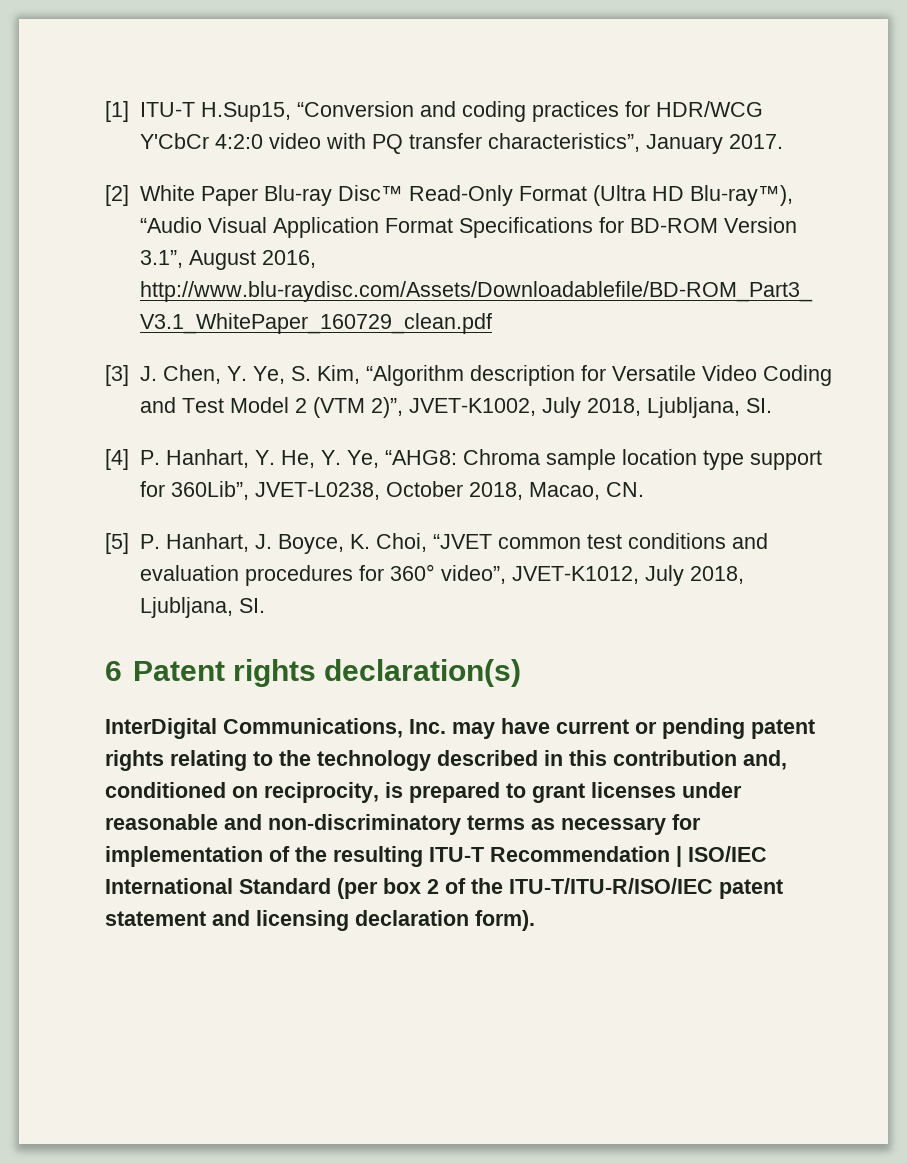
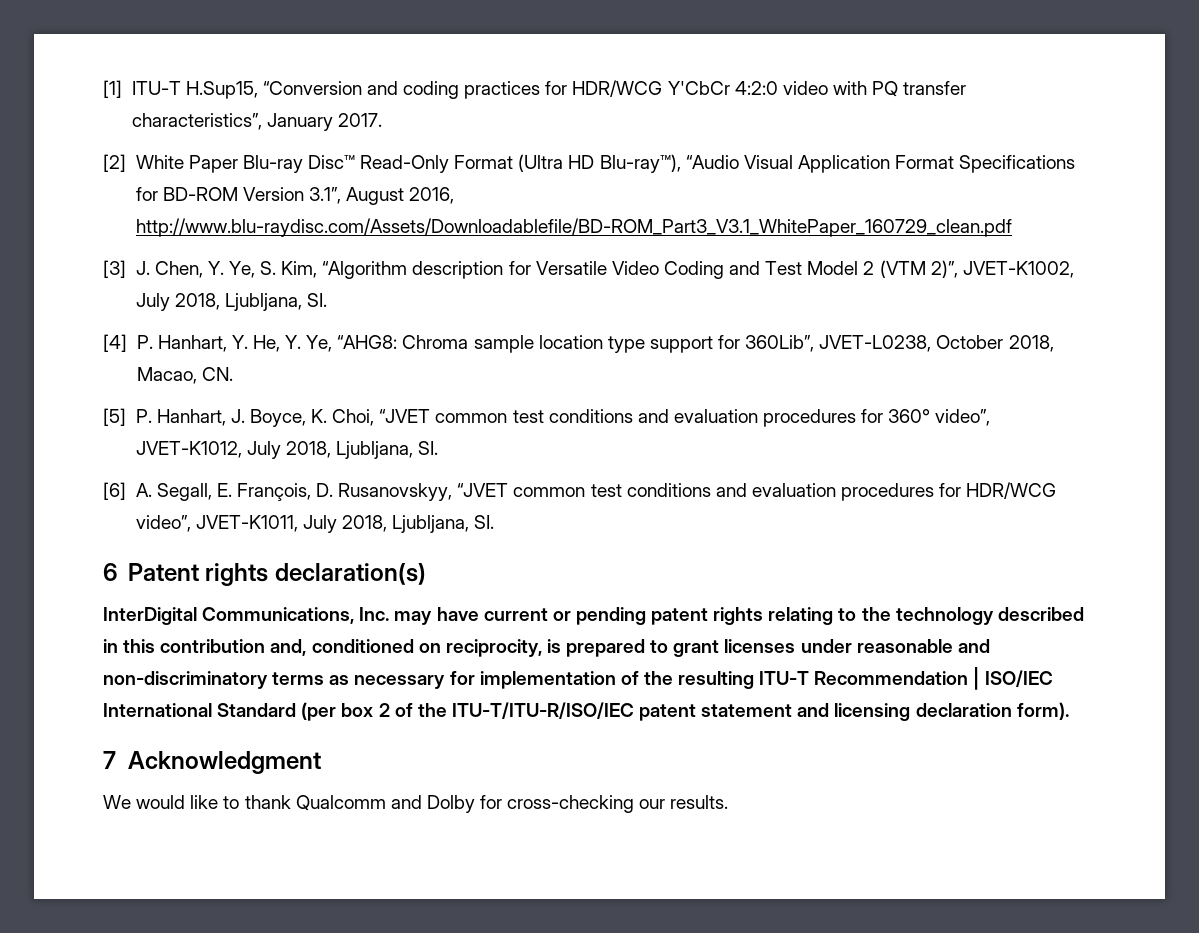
(265, 605) none -> [103,482,1057,501] [135,515,495,533] // [6] A. Segall, E. François, D. Rusanovskyy, “JVET common test conditions and evaluation procedures for HDR/WCG video”, JVET-K1011, July 2018, Ljubljana, SI.
(535, 920) none -> [103,751,321,774] [103,795,729,813] // 7 Acknowledgment // We would like to thank Qualcomm and Dolby for cross-checking our results.

